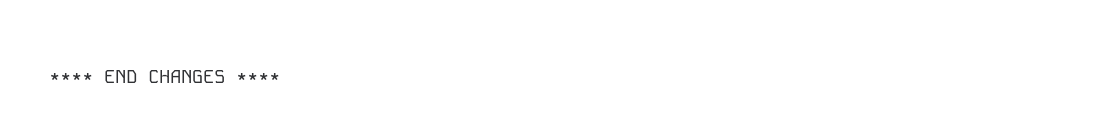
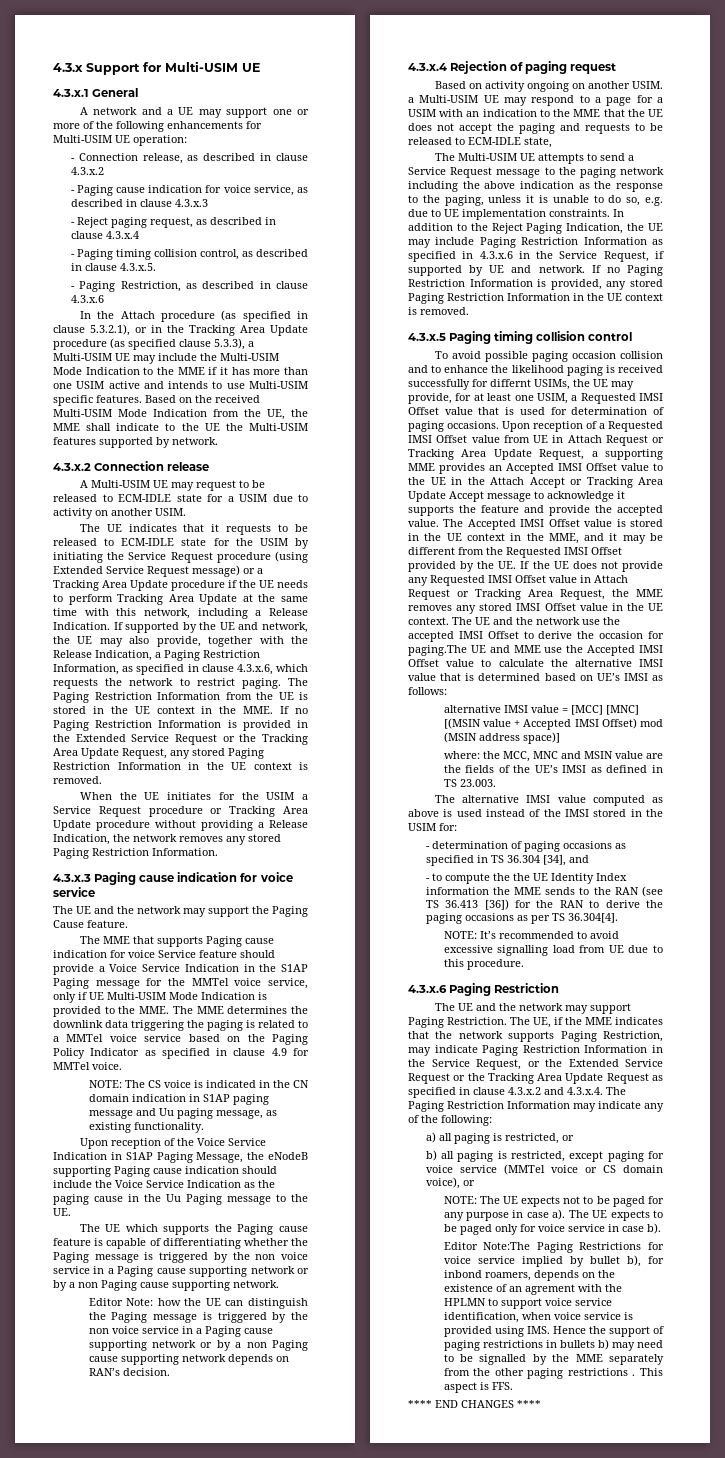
(49, 78) none -> [53,61,260,75] [53,88,139,97] [79,107,310,118] [53,121,262,132] [53,135,187,146] [70,153,308,164] [70,167,104,175] [70,185,309,196] [70,199,208,207] [70,217,276,228] [70,231,139,239] [70,249,308,260] [70,263,156,271] [70,281,308,292] [70,295,104,303] [79,310,308,322] [53,324,308,336] [53,338,254,350] [53,353,279,364] [53,367,308,375] [53,381,308,389] [53,395,260,406] [53,409,308,420] [53,423,308,431] [53,437,218,448] [53,461,210,471] [79,480,265,491] [53,494,308,502] [53,508,186,519] [79,524,308,535] [53,538,309,549] [53,551,308,563] [53,565,263,577] [53,580,308,591] [53,594,309,605] [53,608,308,619] [53,622,309,633] [53,636,308,647] [53,650,260,661] [53,664,308,675] [53,678,308,689] [53,692,308,703] [53,706,308,714] [53,720,308,731] [53,734,308,745] [53,748,264,759] [53,762,308,770] [53,776,102,784] [79,792,308,800] [53,806,308,817] [53,820,308,831] [53,834,281,845] [53,848,218,859] [53,872,293,885] [53,887,95,897] [53,906,308,917] [53,920,128,928] [79,936,274,947] [53,950,275,958] [53,964,308,975] [53,978,308,989] [53,992,267,1003] [53,1006,308,1017] [53,1020,308,1031] [53,1034,308,1045] [53,1048,309,1059] [53,1062,122,1070] [88,1080,310,1088] [88,1094,269,1105] [88,1108,277,1119] [88,1122,204,1133] [79,1138,266,1149] [53,1152,308,1163] [53,1166,277,1177] [53,1180,275,1188] [53,1194,308,1205] [53,1208,71,1216] [79,1224,308,1235] [53,1238,308,1249] [53,1252,308,1263] [53,1266,309,1277] [53,1280,279,1291] [88,1298,308,1309] [88,1312,308,1323] [88,1326,273,1337] [88,1340,308,1351] [88,1354,289,1365] [88,1368,170,1376] [408,61,617,74] [434,81,663,92] [408,95,663,106] [408,109,663,117] [408,123,663,134] [408,137,552,148] [434,153,634,164] [408,167,664,178] [408,181,663,192] [408,195,663,206] [408,209,624,220] [408,223,663,234] [408,237,663,248] [408,251,664,262] [408,265,663,276] [408,279,663,290] [408,293,663,304] [408,307,469,315] [408,331,633,344] [434,351,663,362] [408,365,663,376] [408,379,634,390] [408,393,663,404] [408,407,664,415] [408,421,663,432] [408,435,664,446] [408,449,663,460] [408,463,663,474] [408,477,663,488] [408,491,625,502] [408,505,663,516] [408,519,663,530] [408,533,663,544] [408,547,622,558] [408,561,663,572] [408,575,628,586] [408,589,663,600] [408,603,663,614] [408,617,620,625] [408,631,664,642] [408,645,663,656] [408,659,663,667] [408,673,663,681] [408,687,447,695] [443,705,639,715] [443,718,663,730] [443,732,560,744] [443,751,663,762] [443,765,663,773] [443,779,496,787] [434,795,663,806] [408,809,663,817] [408,823,457,831] [425,841,626,852] [425,855,589,866] [425,873,627,884] [425,886,663,897] [425,899,663,910] [425,913,618,924] [443,931,619,939] [443,945,663,956] [443,959,524,970] [408,983,560,996] [434,1003,631,1014] [408,1017,663,1028] [408,1031,663,1042] [408,1045,663,1056] [408,1059,663,1070] [408,1073,663,1084] [408,1087,626,1098] [408,1101,664,1112] [408,1115,492,1126] [425,1132,574,1144] [425,1150,664,1162] [425,1164,663,1175] [425,1177,475,1189] [443,1196,664,1207] [443,1209,663,1221] [443,1223,661,1235] [443,1242,664,1253] [443,1255,664,1267] [443,1270,615,1281] [443,1284,622,1295] [443,1298,612,1309] [443,1312,633,1323] [443,1326,664,1337] [443,1339,663,1351] [443,1354,664,1365] [443,1368,663,1379] [443,1382,513,1393] 4.3.x Support for Multi-USIM UE // 4.3.x.1 General // A network and a UE may support one or more of the following enhancements for Multi-USIM UE operation: // - Connection release, as described in clause 4.3.x.2 // - Paging cause indication for voice service, as described in clause 4.3.x.3 // - Reject paging request, as described in clause 4.3.x.4 // - Paging timing collision control, as described in clause 4.3.x.5. // - Paging Restriction, as described in clause 4.3.x.6 // In the Attach procedure (as specified in clause 5.3.2.1), or in the Tracking Area Update procedure (as specified clause 5.3.3), a Multi-USIM UE may include the Multi-USIM Mode Indication to the MME if it has more than one USIM active and intends to use Multi-USIM specific features. Based on the received Multi-USIM Mode Indication from the UE, the MME shall indicate to the UE the Multi-USIM features supported by network. // 4.3.x.2 Connection release // A Multi-USIM UE may request to be released to ECM-IDLE state for a USIM due to activity on another USIM. // The UE indicates that it requests to be released to ECM-IDLE state for the USIM by initiating the Service Request procedure (using Extended Service Request message) or a Tracking Area Update procedure if the UE needs to perform Tracking Area Update at the same time with this network, including a Release Indication. If supported by the UE and network, the UE may also provide, together with the Release Indication, a Paging Restriction Information, as specified in clause 4.3.x.6, which requests the network to restrict paging. The Paging Restriction Information from the UE is stored in the UE context in the MME. If no Paging Restriction Information is provided in the Extended Service Request or the Tracking Area Update Request, any stored Paging Restriction Information in the UE context is removed. // When the UE initiates for the USIM a Service Request procedure or Tracking Area Update procedure without providing a Release Indication, the network removes any stored Paging Restriction Information. // 4.3.x.3 Paging cause indication for voice service // The UE and the network may support the Paging Cause feature. // The MME that supports Paging cause indication for voice Service feature should provide a Voice Service Indication in the S1AP Paging message for the MMTel voice service, only if UE Multi-USIM Mode Indication is provided to the MME. The MME determines the downlink data triggering the paging is related to a MMTel voice service based on the Paging Policy Indicator as specified in clause 4.9 for MMTel voice. // NOTE: The CS voice is indicated in the CN domain indication in S1AP paging message and Uu paging message, as existing functionality. // Upon reception of the Voice Service Indication in S1AP Paging Message, the eNodeB supporting Paging cause indication should include the Voice Service Indication as the paging cause in the Uu Paging message to the UE. // The UE which supports the Paging cause feature is capable of differentiating whether the Paging message is triggered by the non voice service in a Paging cause supporting network or by a non Paging cause supporting network. // Editor Note: how the UE can distinguish the Paging message is triggered by the non voice service in a Paging cause supporting network or by a non Paging cause supporting network depends on RAN’s decision. // 4.3.x.4 Rejection of paging request // Based on activity ongoing on another USIM. a Multi-USIM UE may respond to a page for a USIM with an indication to the MME that the UE does not accept the paging and requests to be released to ECM-IDLE state, // The Multi-USIM UE attempts to send a Service Request message to the paging network including the above indication as the response to the paging, unless it is unable to do so, e.g. due to UE implementation constraints. In addition to the Reject Paging Indication, the UE may include Paging Restriction Information as specified in 4.3.x.6 in the Service Request, if supported by UE and network. If no Paging Restriction Information is provided, any stored Paging Restriction Information in the UE context is removed. // 4.3.x.5 Paging timing collision control // To avoid possible paging occasion collision and to enhance the likelihood paging is received successfully for differnt USIMs, the UE may provide, for at least one USIM, a Requested IMSI Offset value that is used for determination of paging occasions. Upon reception of a Requested IMSI Offset value from UE in Attach Request or Tracking Area Update Request, a supporting MME provides an Accepted IMSI Offset value to the UE in the Attach Accept or Tracking Area Update Accept message to acknowledge it supports the feature and provide the accepted value. The Accepted IMSI Offset value is stored in the UE context in the MME, and it may be different from the Requested IMSI Offset provided by the UE. If the UE does not provide any Requested IMSI Offset value in Attach Request or Tracking Area Request, the MME removes any stored IMSI Offset value in the UE context. The UE and the network use the accepted IMSI Offset to derive the occasion for paging.The UE and MME use the Accepted IMSI Offset value to calculate the alternative IMSI value that is determined based on UE’s IMSI as follows: // alternative IMSI value = [MCC] [MNC] [(MSIN value + Accepted IMSI Offset) mod (MSIN address space)] // where: the MCC, MNC and MSIN value are the fields of the UE’s IMSI as defined in TS 23.003. // The alternative IMSI value computed as above is used instead of the IMSI stored in the USIM for: // - determination of paging occasions as specified in TS 36.304 [34], and // - to compute the the UE Identity Index information the MME sends to the RAN (see TS 36.413 [36]) for the RAN to derive the paging occasions as per TS 36.304[4]. // NOTE: It’s recommended to avoid excessive signalling load from UE due to this procedure. // 4.3.x.6 Paging Restriction // The UE and the network may support Paging Restriction. The UE, if the MME indicates that the network supports Paging Restriction, may indicate Paging Restriction Information in the Service Request, or the Extended Service Request or the Tracking Area Update Request as specified in clause 4.3.x.2 and 4.3.x.4. The Paging Restriction Information may indicate any of the following: // a) all paging is restricted, or // b) all paging is restricted, except paging for voice service (MMTel voice or CS domain voice), or // NOTE: The UE expects not to be paged for any purpose in case a). The UE expects to be paged only for voice service in case b). // Editor Note:The Paging Restrictions for voice service implied by bullet b), for inbond roamers, depends on the existence of an agrement with the HPLMN to support voice service identification, when voice service is provided using IMS. Hence the support of paging restrictions in bullets b) may need to be signalled by the MME separately from the other paging restrictions . This aspect is FFS. //

